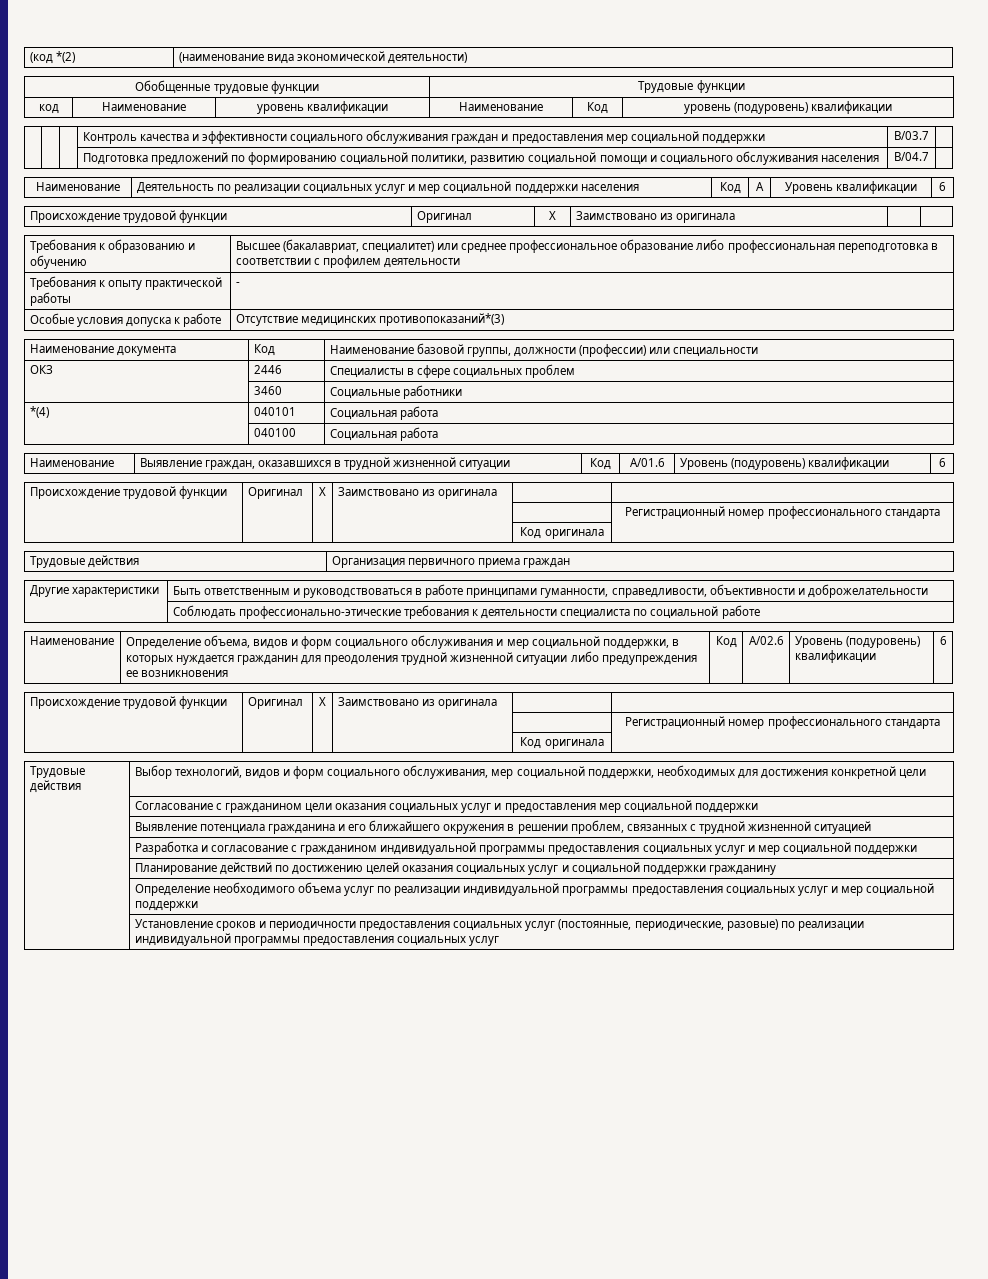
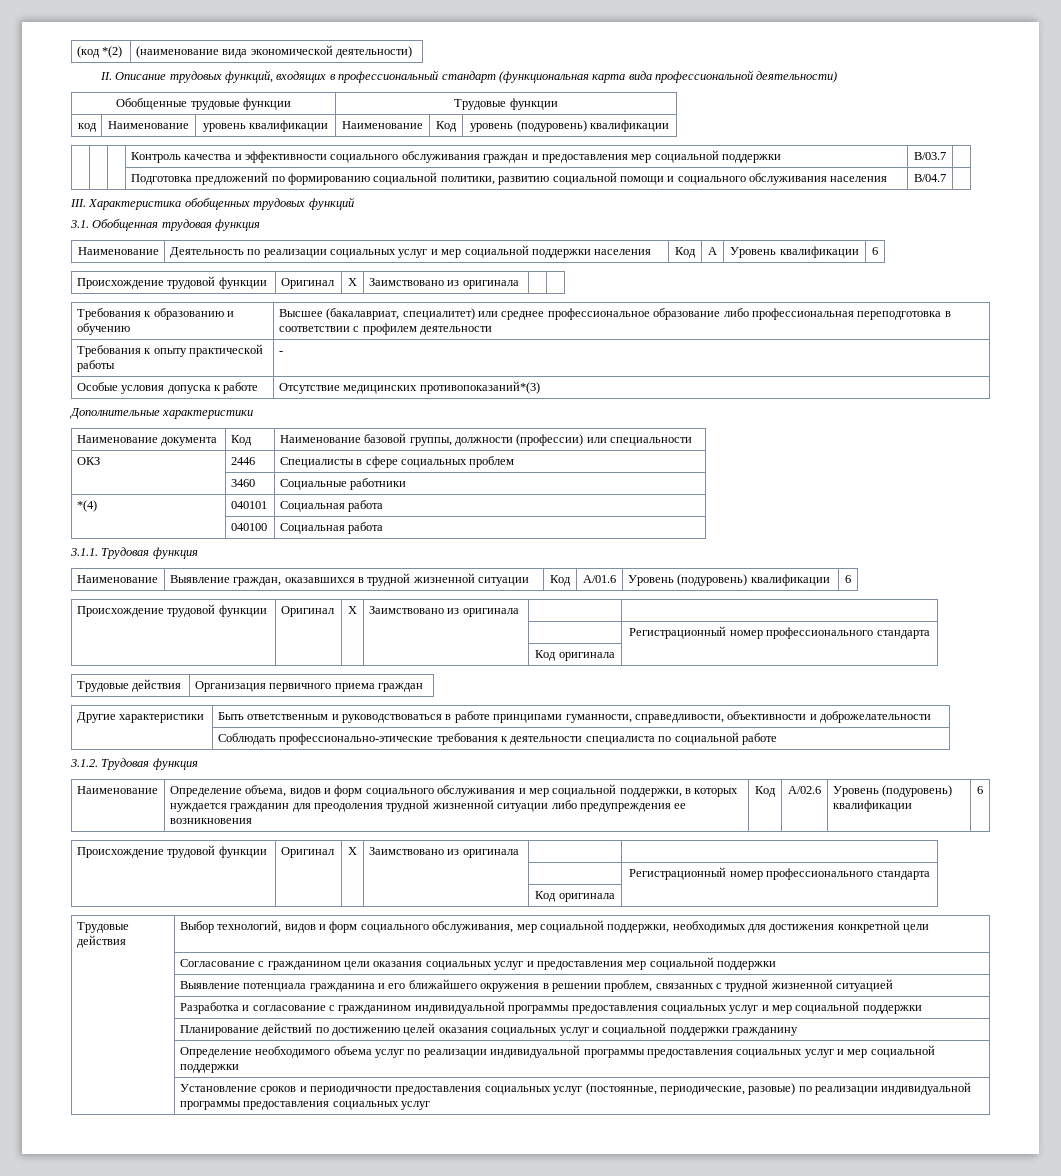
(467, 58) none -> [99,70,838,83] // II. Описание трудовых функций, входящих в профессиональный стандарт (функциональная карта вида профессиональной деятельности)
(929, 156) none -> [70,197,355,210] [70,219,261,231] // III. Характеристика обобщенных трудовых функций // 3.1. Обобщенная трудовая функция
(504, 319) none -> [70,408,254,419] // Дополнительные характеристики
(438, 434) none -> [70,547,198,559] // 3.1.1. Трудовая функция
(760, 612) none -> [70,758,198,770] // 3.1.2. Трудовая функция

